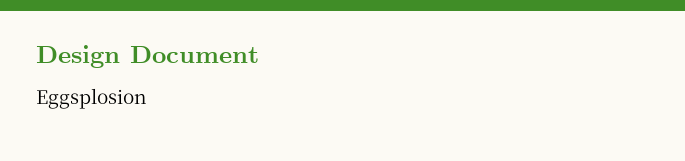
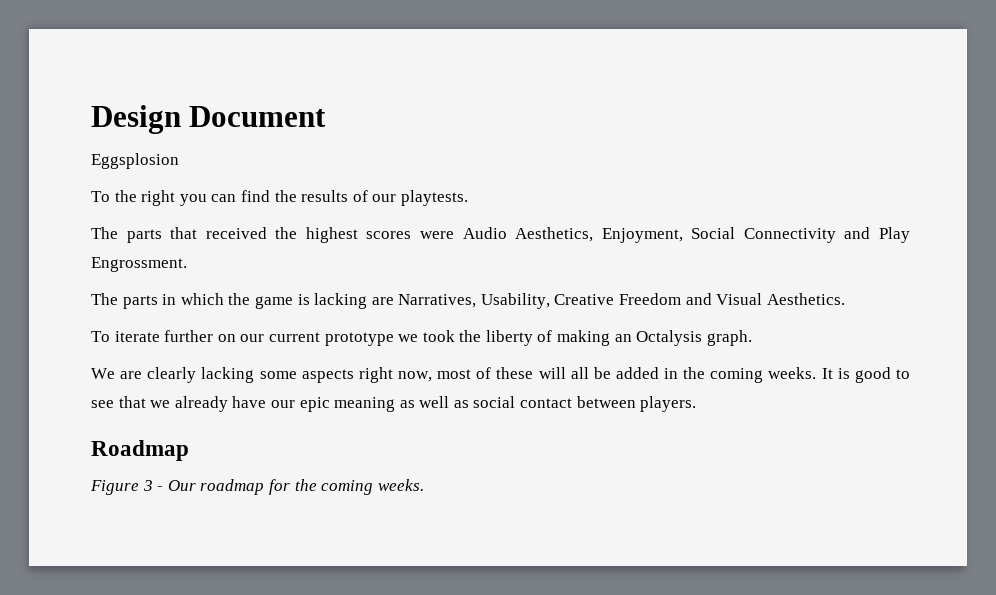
(147, 98) none -> [91,190,468,206] [91,227,910,243] [91,257,187,272] [91,293,845,309] [91,330,752,346] [91,367,910,383] [91,396,697,412] [91,440,189,461] [90,479,424,495] // To the right you can find the results of our playtests. // The parts that received the highest scores were Audio Aesthetics, Enjoyment, Social Connectivity and Play Engrossment. // The parts in which the game is lacking are Narratives, Usability, Creative Freedom and Visual Aesthetics. // To iterate further on our current prototype we took the liberty of making an Octalysis graph. // We are clearly lacking some aspects right now, most of these will all be added in the coming weeks. It is good to see that we already have our epic meaning as well as social contact between players. // Roadmap // Figure 3 - Our roadmap for the coming weeks.

